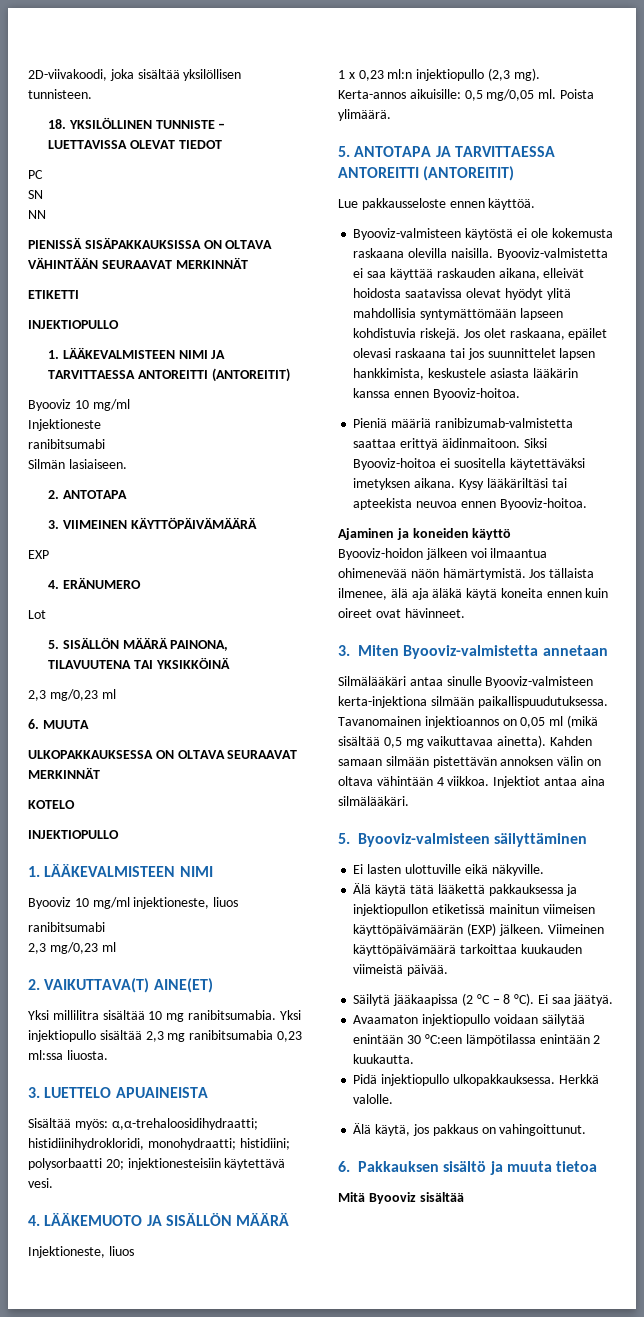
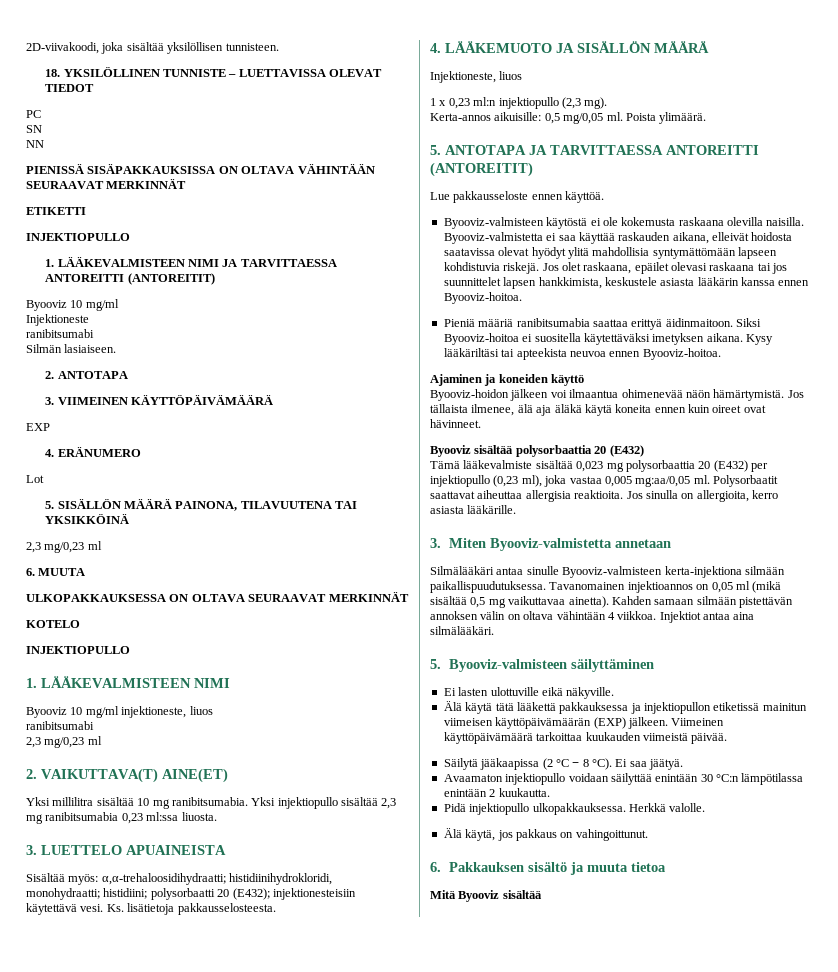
[105,1159,124,1170] 20; -> [217,888,270,900] 20 (E432);
(53, 1183) none -> [106,903,276,915] Ks. lisätietoja pakkausselosteesta.
[434,418,573,428] ranibizumab-valmistetta -> [516,318,590,327] ranibitsumabia
(465, 613) none -> [430,445,644,457] [430,460,768,472] [430,475,778,487] [430,490,778,502] [430,505,517,514] // Byooviz sisältää polysorbaattia 20 (E432) // Tämä lääkevalmiste sisältää 0,023 mg polysorbaattia 20 (E432) per injektiopullo (0,23 ml), joka vastaa 0,005 mg:aa/0,05 ml. Polysorbaatit saattavat aiheuttaa allergisia reaktioita. Jos sinulla on allergioita, kerro asiasta lääkärille.
[541,1014,585,1026] säilytää -> [610,773,652,785] säilyttää
[424,1034,462,1044] °C:een -> [716,774,739,782] °C:n

